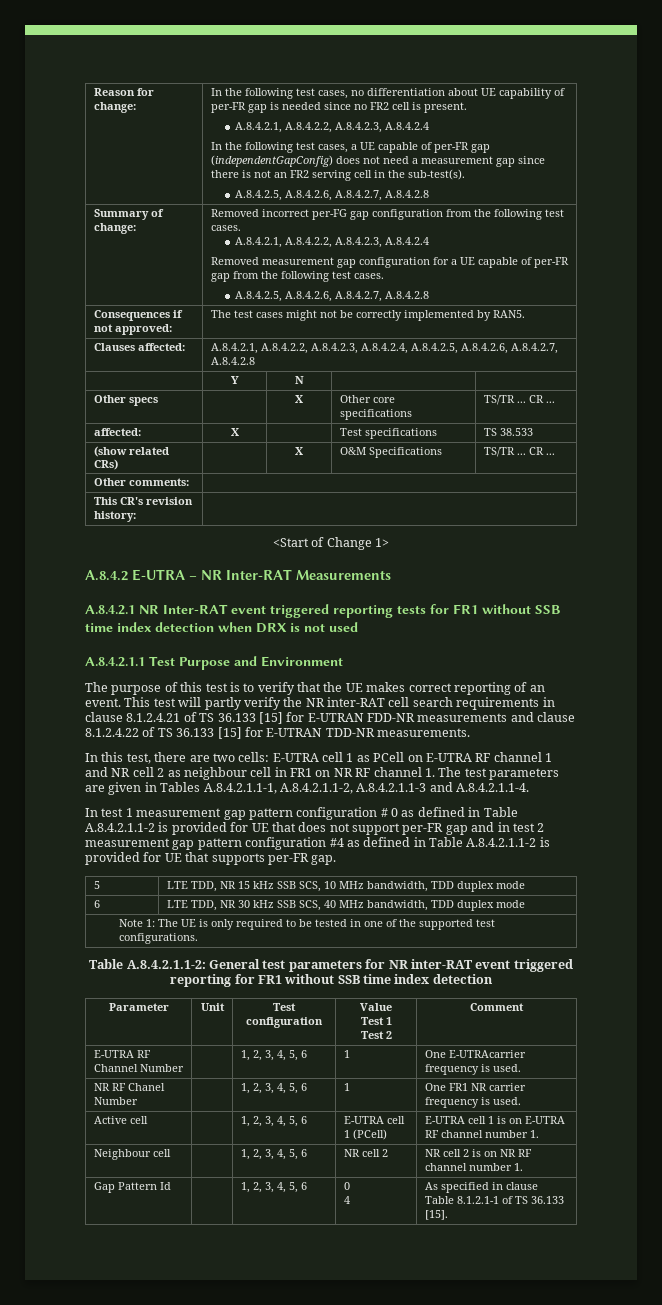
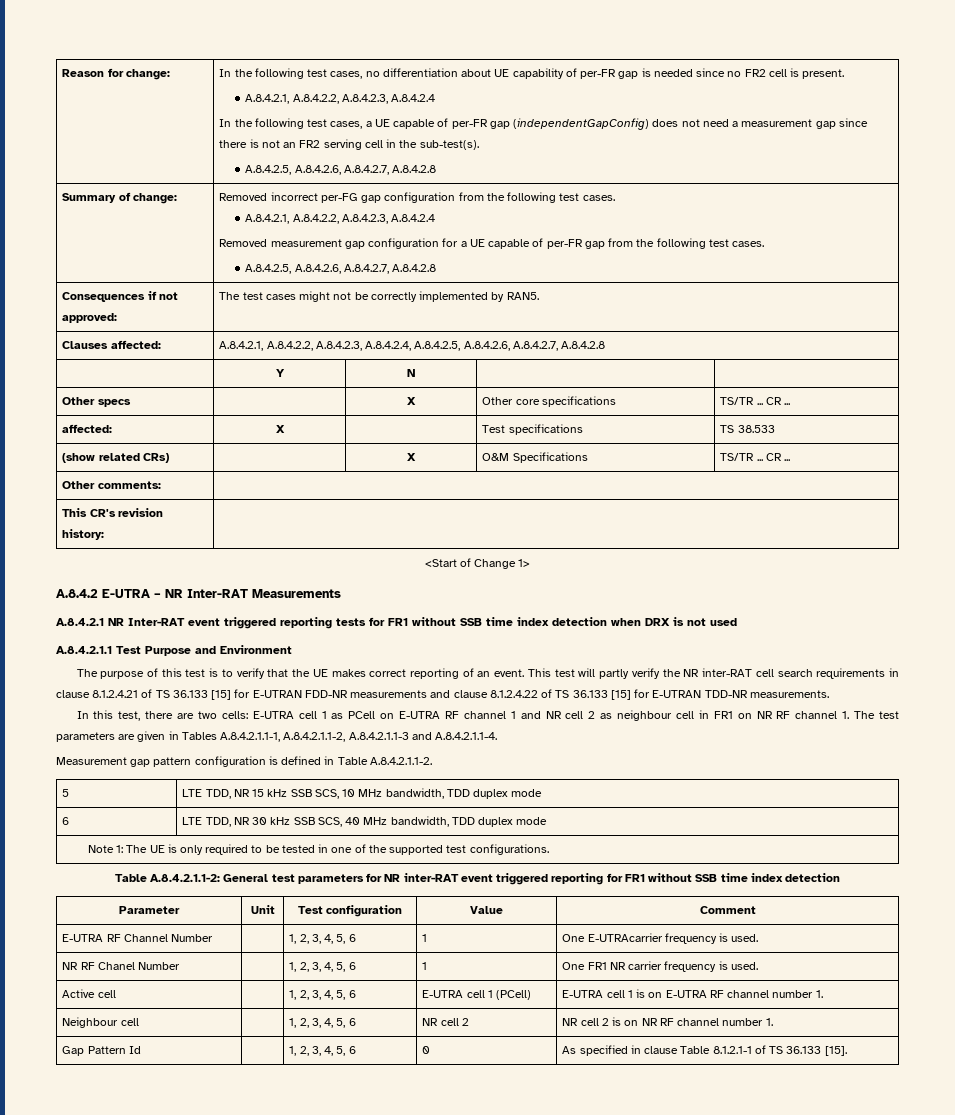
[85,807,518,820] [85,822,545,835] [85,837,550,850] [85,852,337,865] In test 1 measurement gap pattern configuration # 0 as defined in Table A.8.4.2.1.1-2 is provided for UE that does not support per-FR gap and in test 2 measurement gap pattern configuration #4 as defined in Table A.8.4.2.1.1-2 is provided for UE that supports per-FR gap. -> [56,756,432,767] Measurement gap pattern configuration is defined in Table A.8.4.2.1.1-2.
[360,1017,392,1025] [360,1031,392,1039] // Test 1 // Test 2 -> (503, 910) none
[343,1196,350,1204] // 4 -> (431, 1050) none

